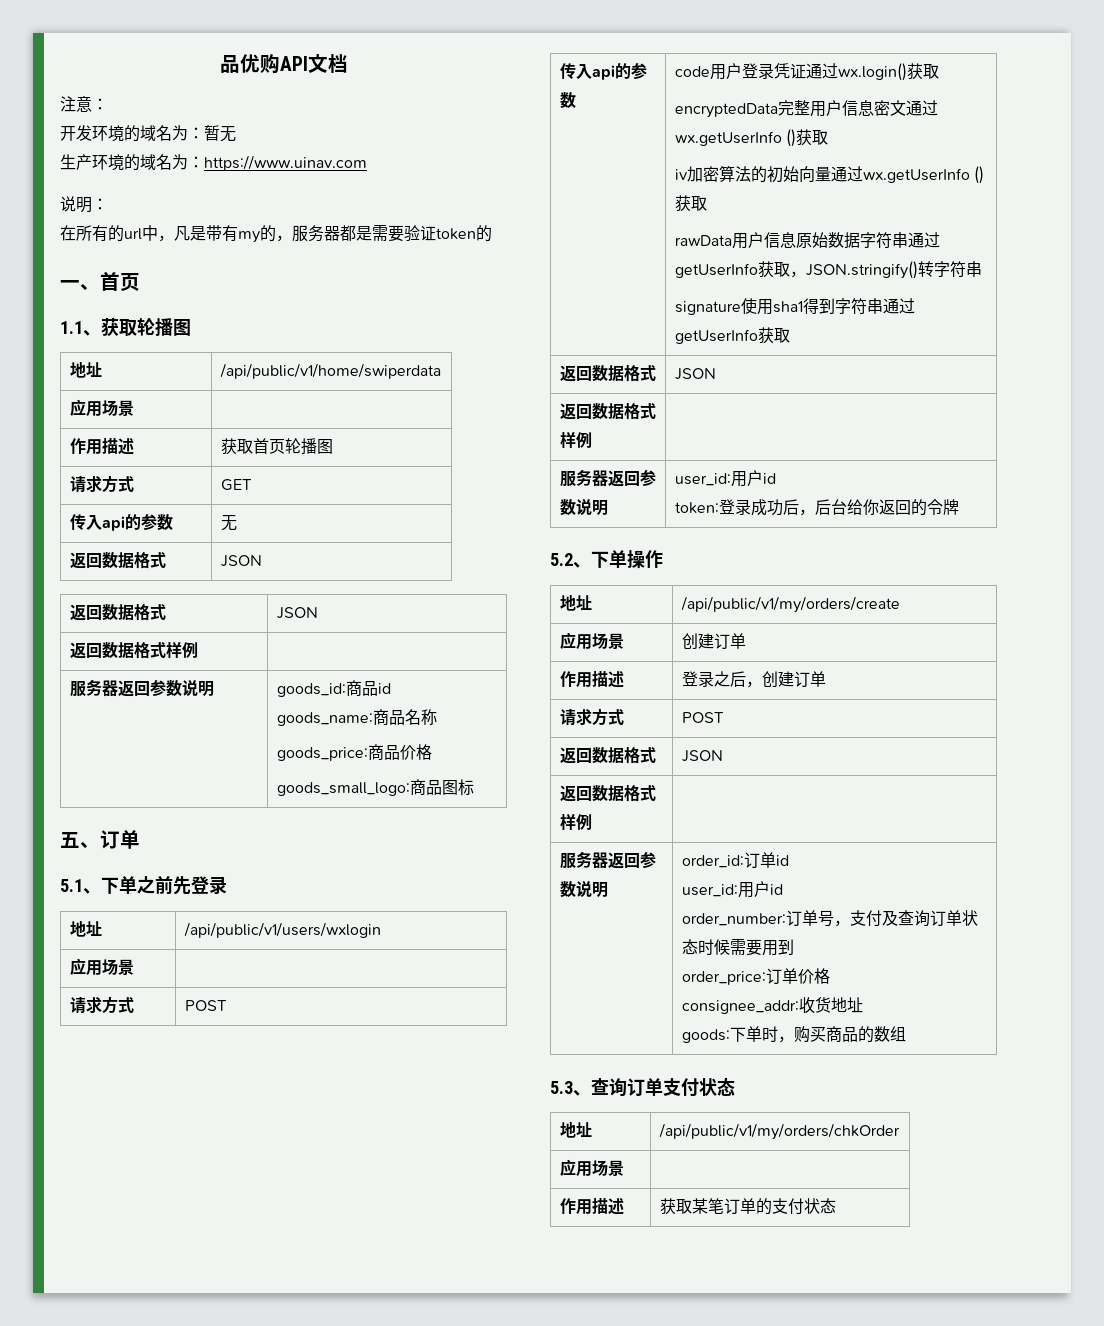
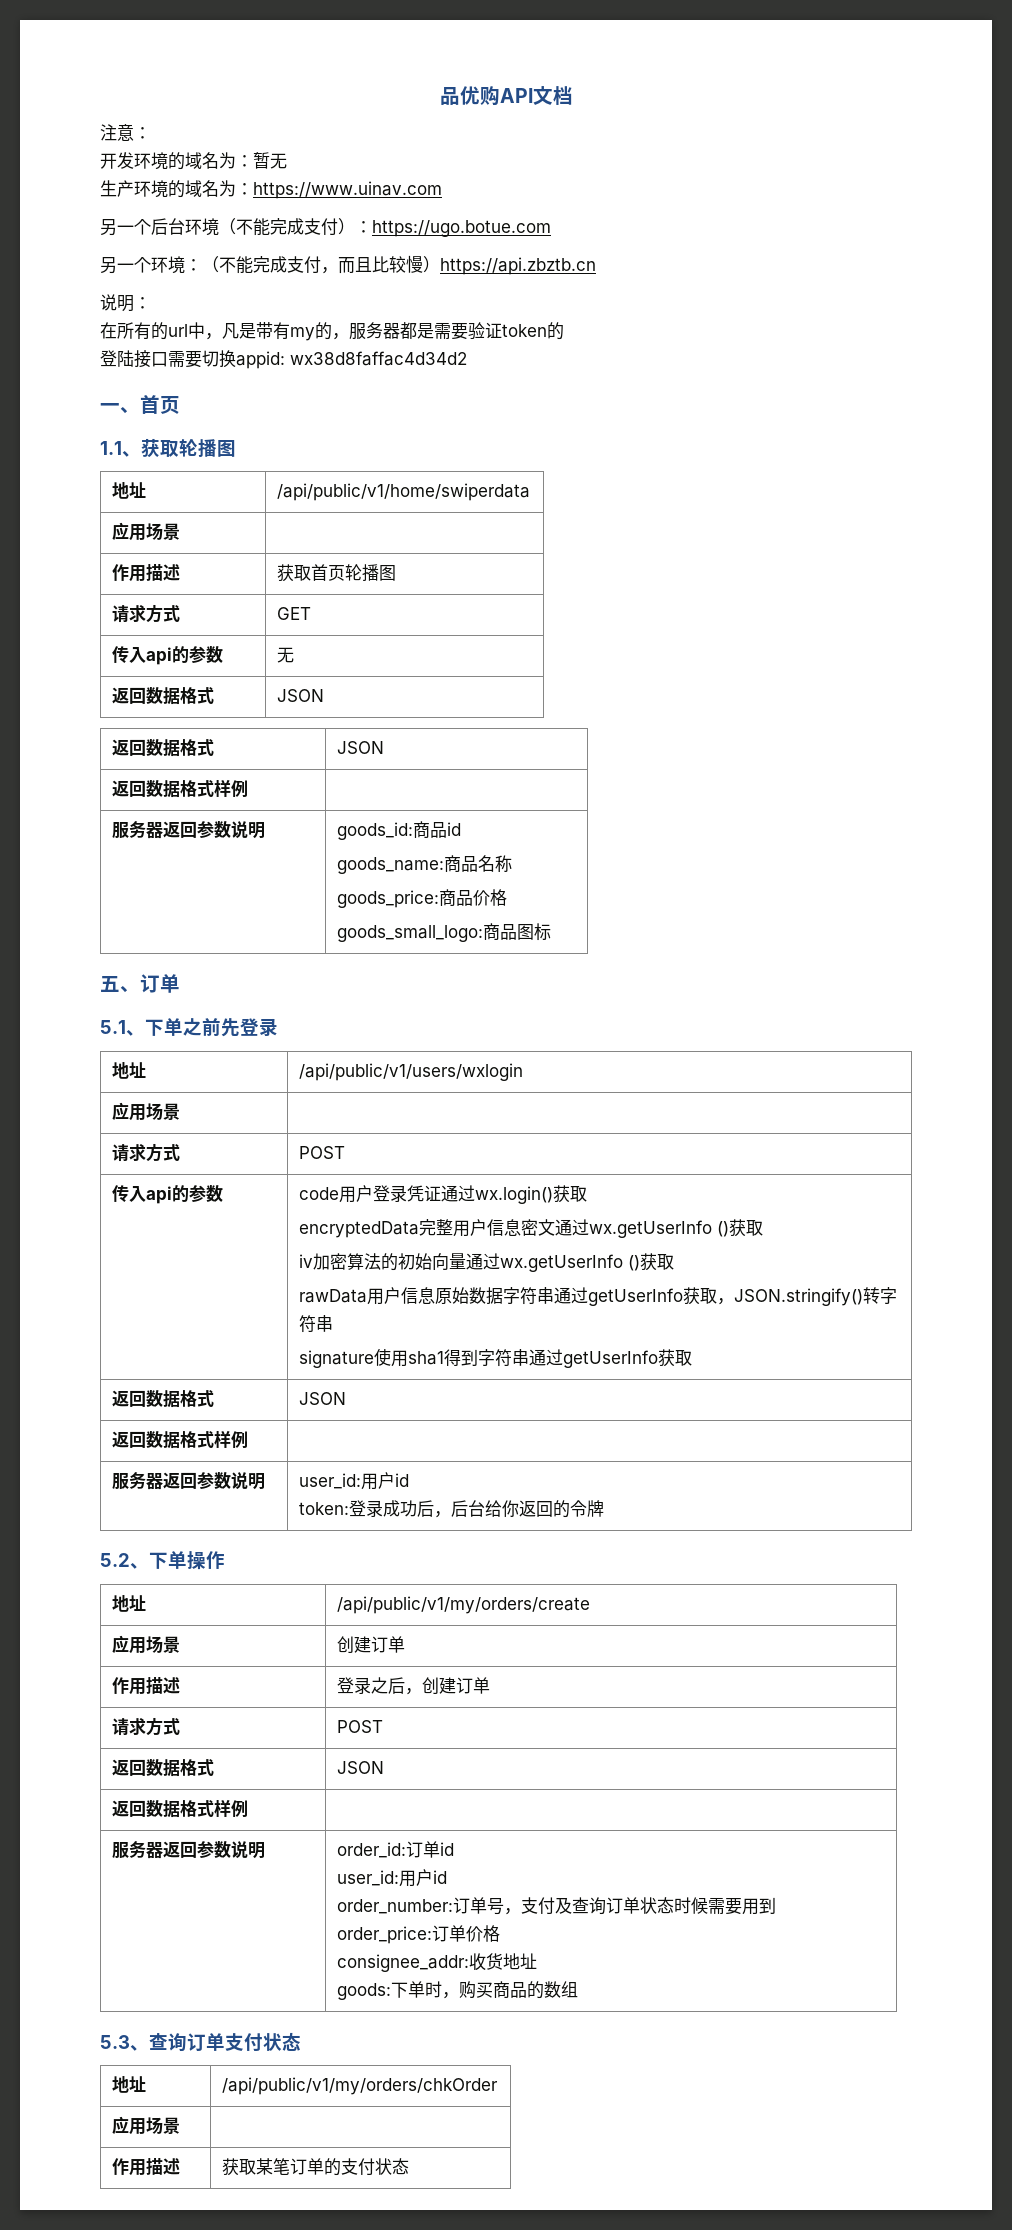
(367, 163) none -> [100,218,551,237] [100,255,596,275] // 另一个后台环境（不能完成支付）：https://ugo.botue.com // 另一个环境：（不能完成支付，而且比较慢）https://api.zbztb.cn
(492, 233) none -> [100,350,467,369] // 登陆接口需要切换appid: wx38d8faffac4d34d2

